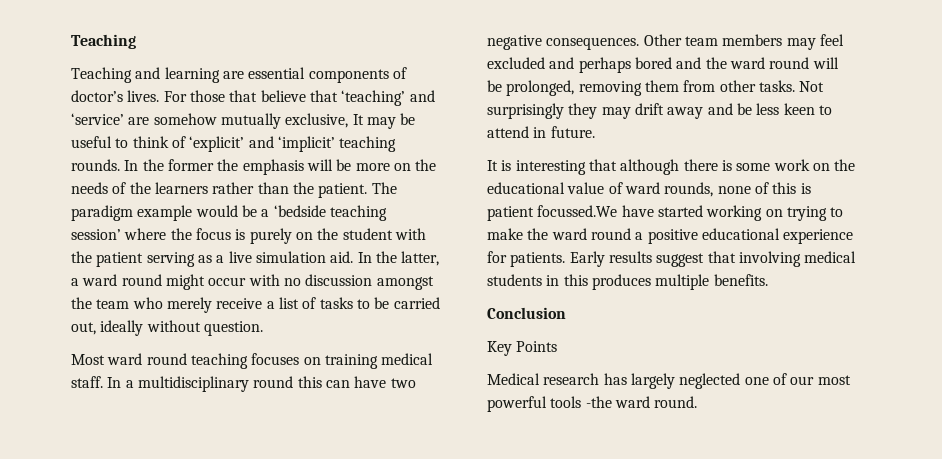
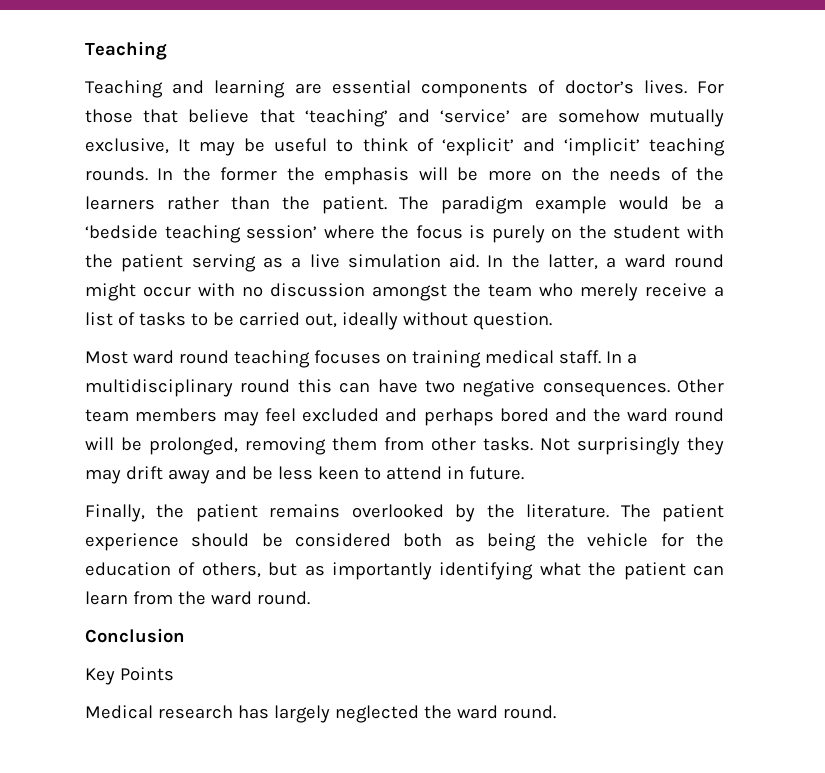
[487,159,856,175] [487,182,811,197] [487,205,844,221] [487,228,854,244] [487,251,857,267] [487,274,768,290] It is interesting that although there is some work on the educational value of ward rounds, none of this is patient focussed.We have started working on trying to make the ward round a positive educational experience for patients. Early results suggest that involving medical students in this produces multiple benefits. -> [85,504,724,522] [85,533,724,551] [85,562,724,580] [85,591,310,605] Finally, the patient remains overlooked by the literature. The patient experience should be considered both as being the vehicle for the education of others, but as importantly identifying what the patient can learn from the ward round.
[744,373,851,385] [487,396,612,412] one of our most powerful tools -the -> [423,705,452,719] the

